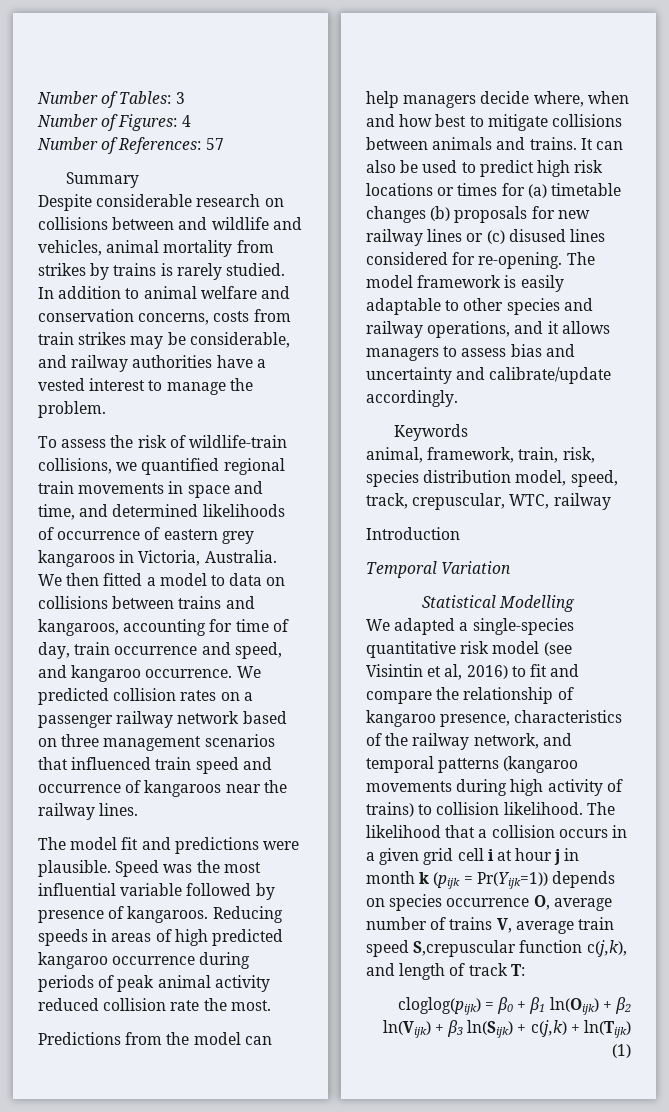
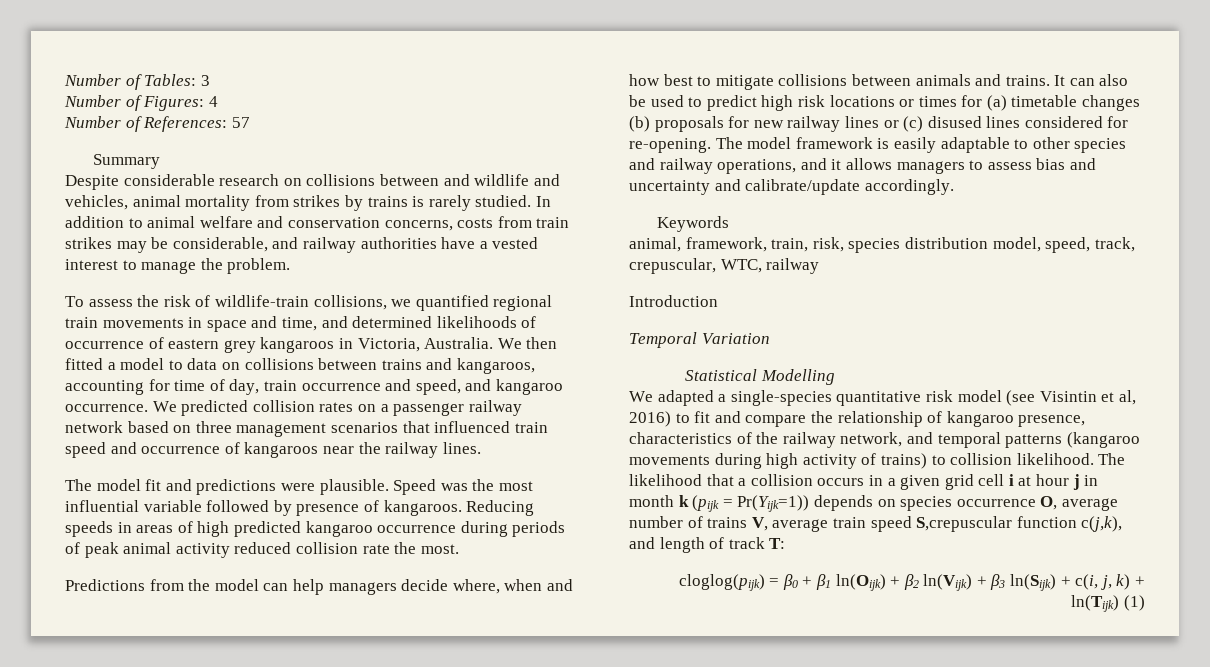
[530,1020,567,1037] c(j,k) -> [1075,574,1131,590] c(i, j, k)

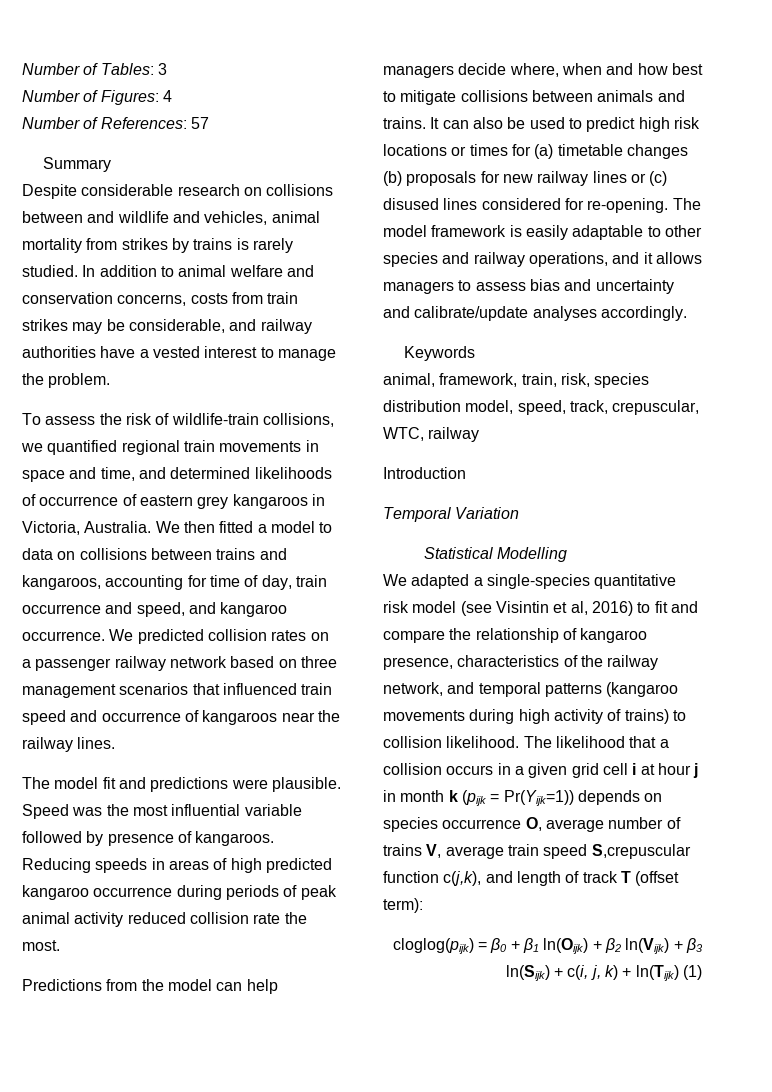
(861, 187) none -> [532,306,597,321] analyses
[769,538,786,549] T: -> [620,871,680,886] [383,898,423,913] T (offset term):

